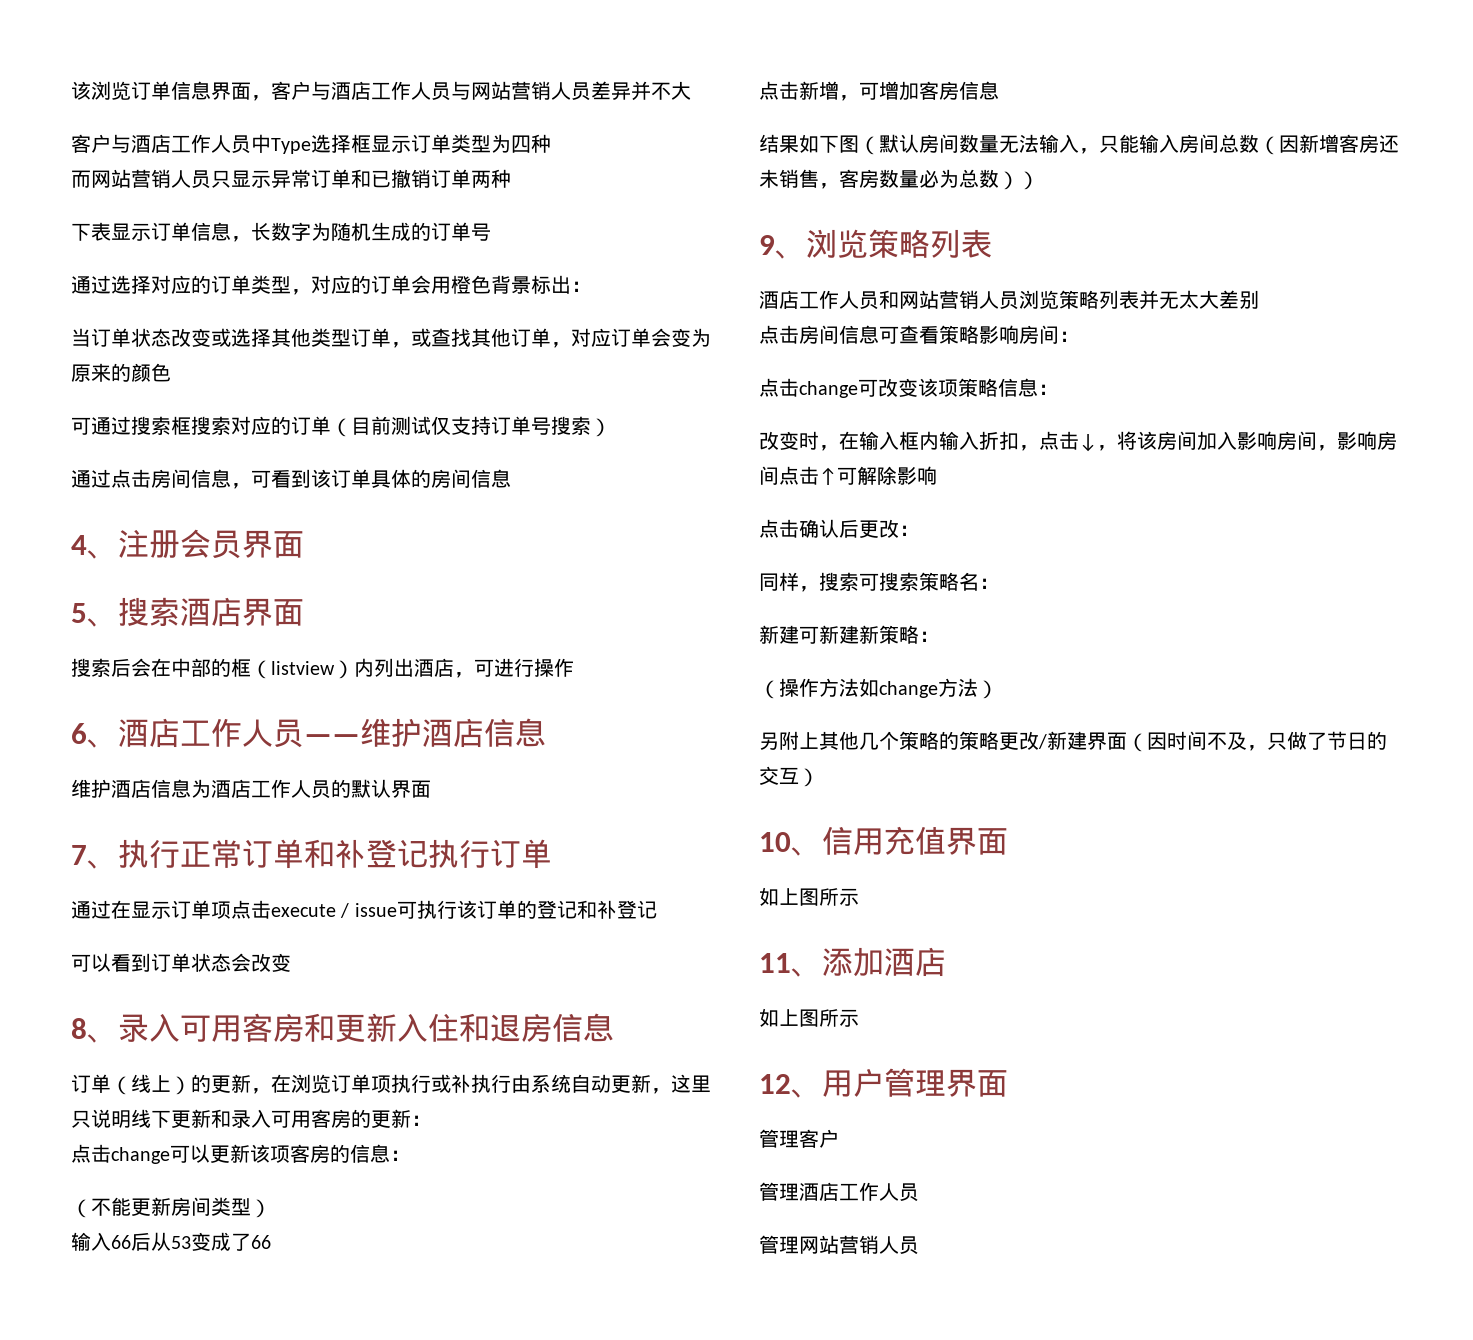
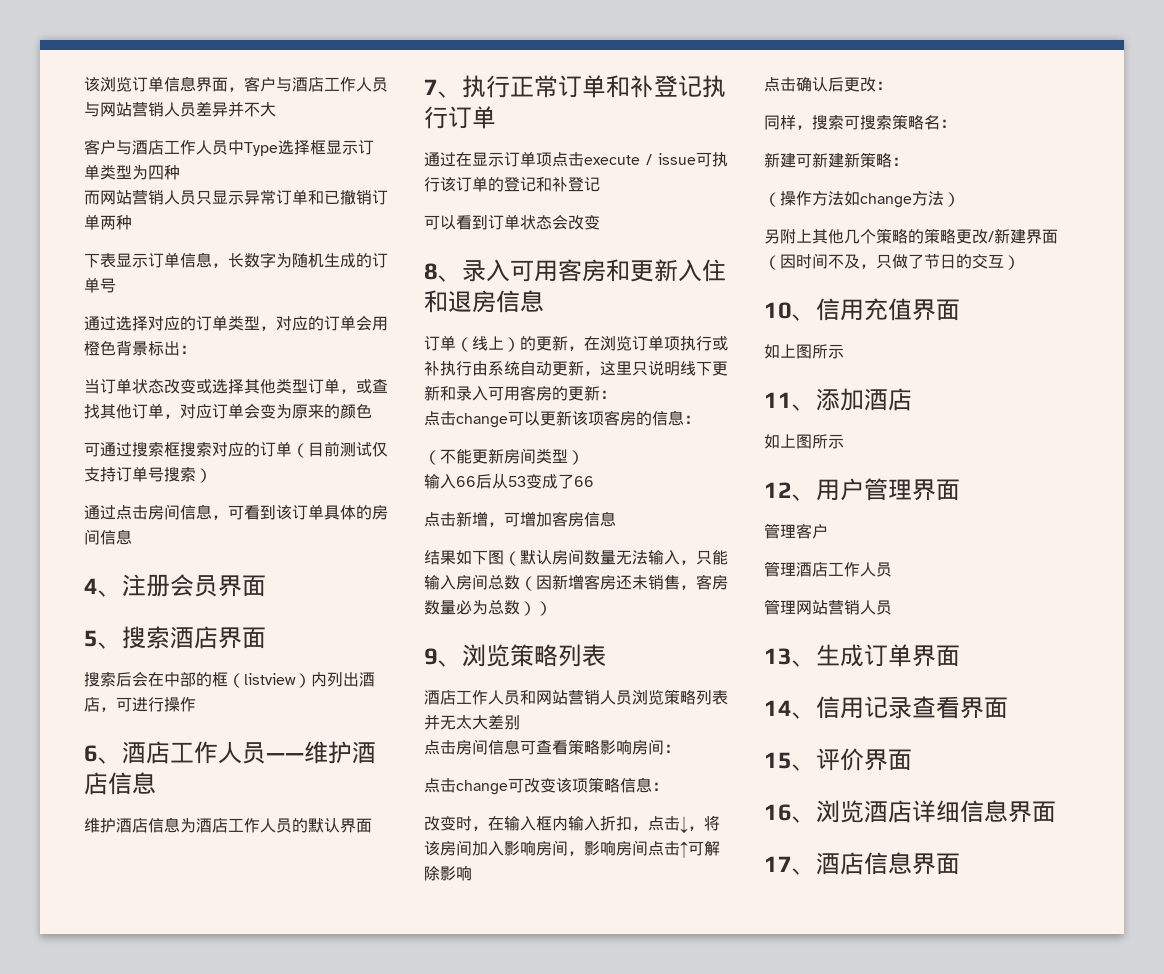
(919, 1245) none -> [764,644,960,667] [764,696,1008,719] [764,748,912,771] [764,800,1056,823] [764,852,960,875] // 13、生成订单界面 // 14、信用记录查看界面 // 15、评价界面 // 16、浏览酒店详细信息界面 // 17、酒店信息界面

